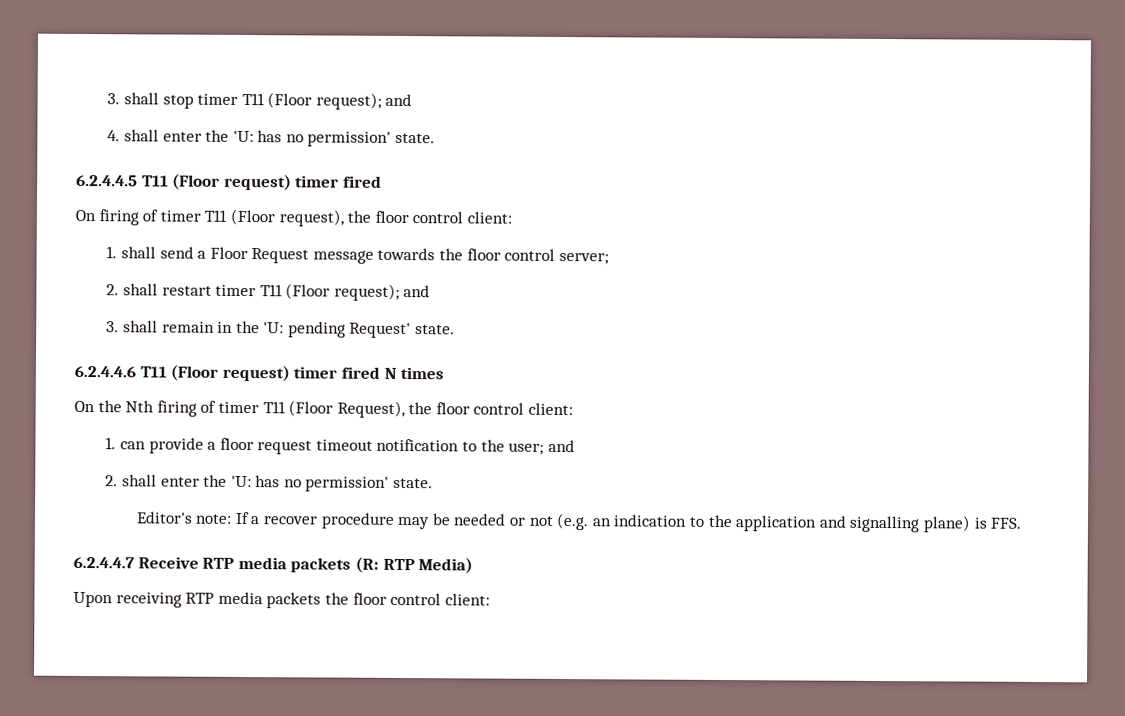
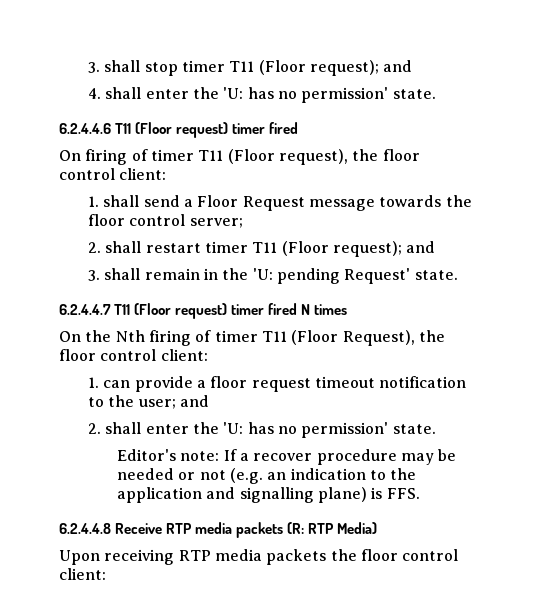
[76,174,138,187] 6.2.4.4.5 -> [59,123,111,134] 6.2.4.4.6
[74,365,136,378] 6.2.4.4.6 -> [59,304,111,315] 6.2.4.4.7
[73,556,135,569] 6.2.4.4.7 -> [59,523,111,534] 6.2.4.4.8

